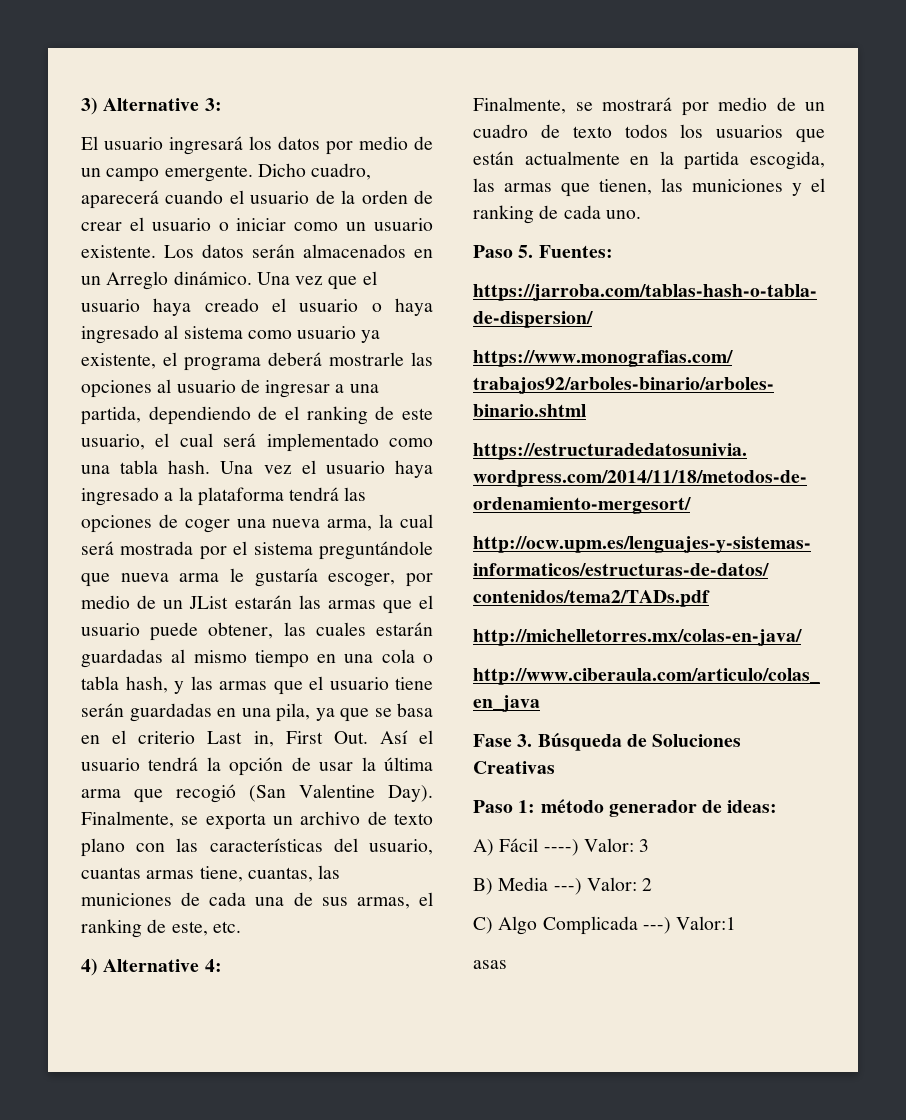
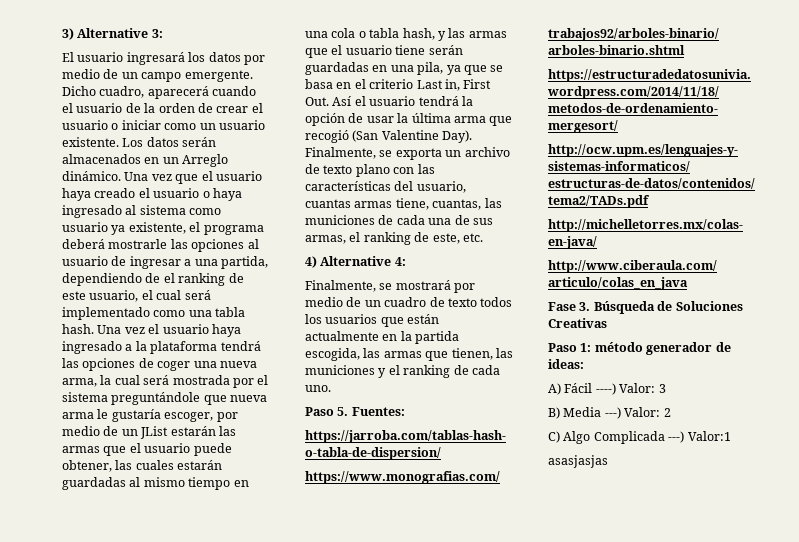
[473,960,507,969] asas -> [548,455,608,468] asasjasjas

